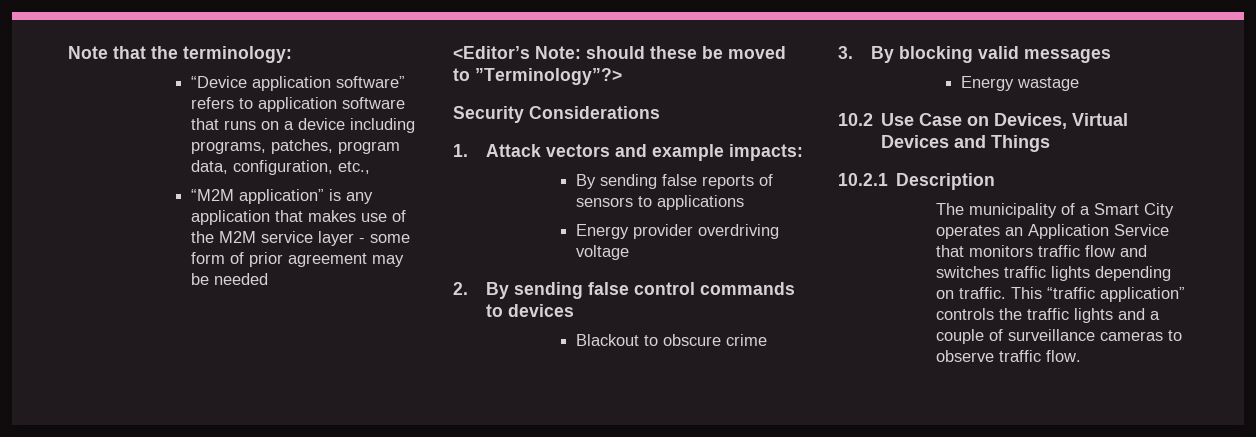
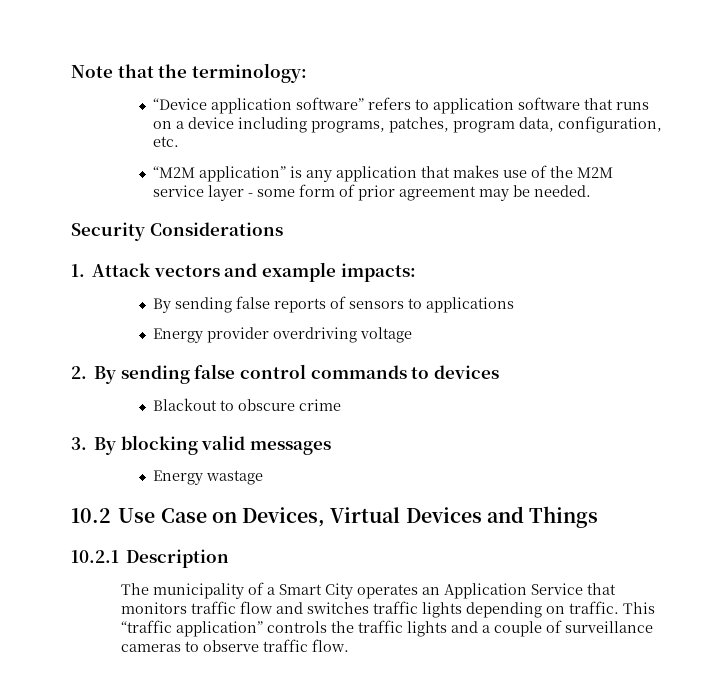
[338,161,371,174] etc., -> [153,136,180,147] etc.
[214,273,269,285] [453,46,786,59] [453,68,622,85] needed // <Editor’s Note: should these be moved to ”Terminology”?> -> [534,185,592,197] needed.

